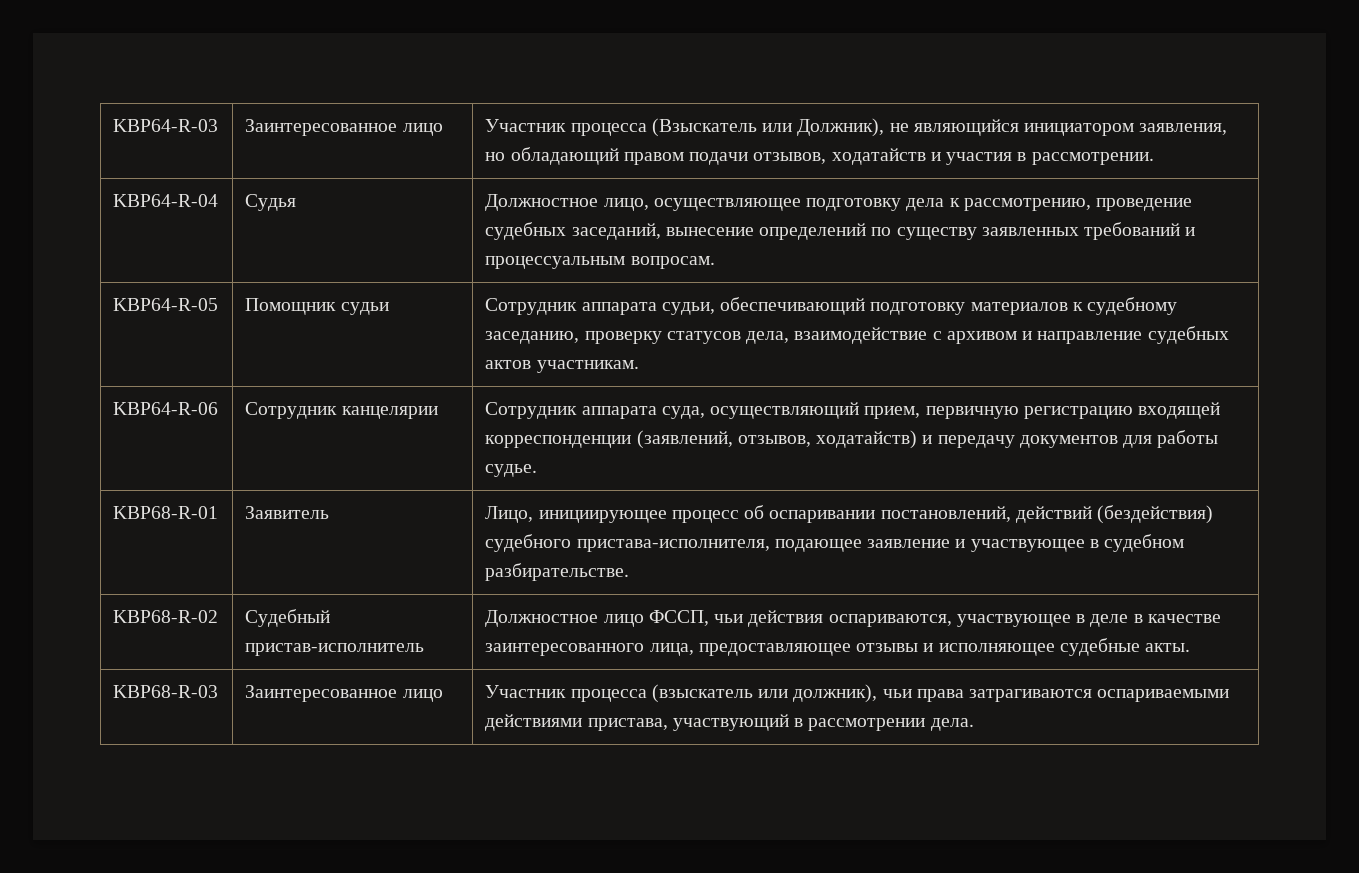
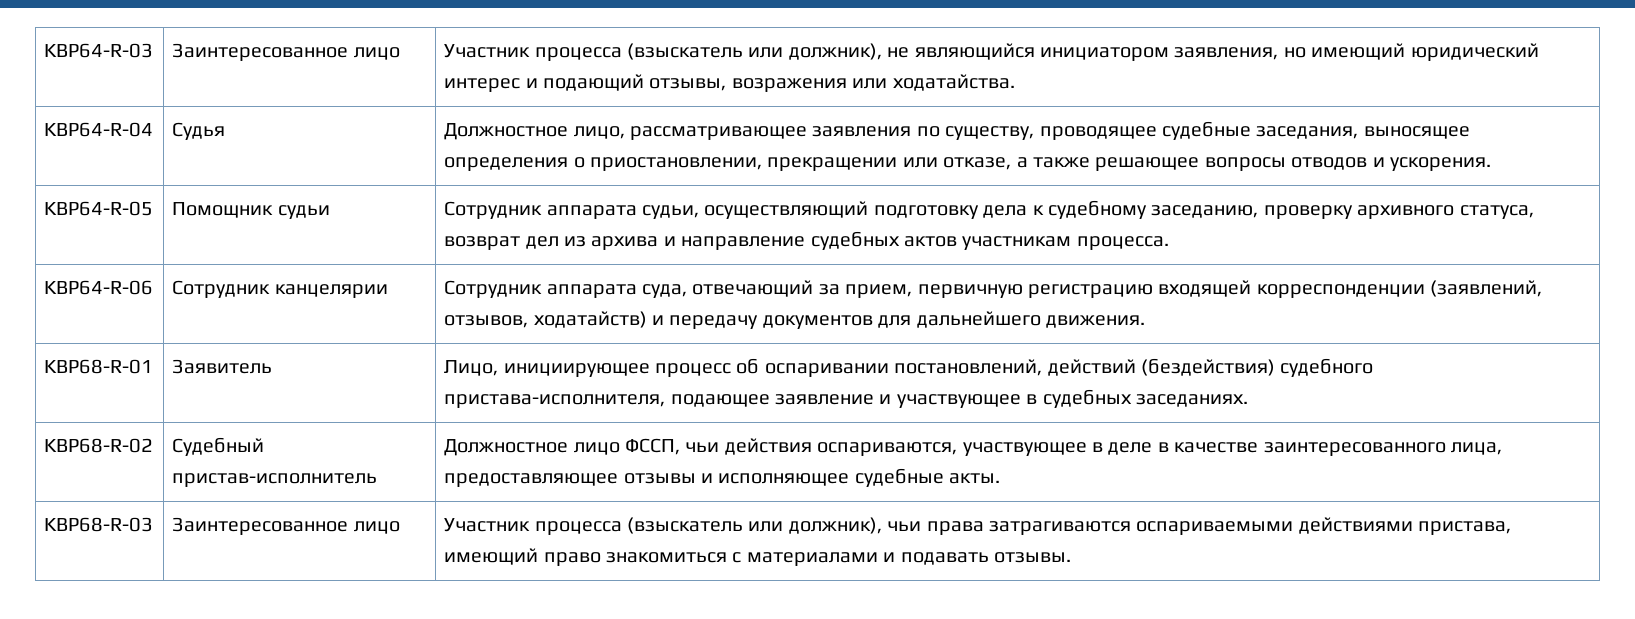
[651,118,885,137] (Взыскатель или Должник), -> [627,43,882,60] (взыскатель или должник),
[510,147,1154,165] [113,194,219,207] [245,194,297,211] [485,194,1193,211] [485,222,1196,240] [485,256,715,269] обладающий правом подачи отзывов, ходатайств и участия в рассмотрении. // KBP64-R-04 | Судья | Должностное лицо, осуществляющее подготовку дела к рассмотрению, проведение судебных заседаний, вынесение определений по существу заявленных требований и процессуальным вопросам. -> [1311,43,1539,61] [444,74,1015,92] [44,122,154,137] [172,122,226,140] [444,121,1470,140] [444,157,1492,171] имеющий юридический интерес и подающий отзывы, возражения или ходатайства. // KBP64-R-04 | Судья | Должностное лицо, рассматривающее заявления по существу, проводящее судебные заседания, выносящее определения о приостановлении, прекращении или отказе, а также решающее вопросы отводов и ускорения.
[720,297,1068,315] обеспечивающий подготовку материалов -> [704,201,1028,219] осуществляющий подготовку дела
[666,327,1017,344] статусов дела, взаимодействие с архивом -> [1357,205,1534,219] [444,236,659,250] архивного статуса, возврат дел из архива
[536,360,639,373] участникам. -> [962,236,1169,250] участникам процесса.
[710,402,860,419] осуществляющий -> [692,280,840,297] отвечающий за
[1157,430,1219,448] [485,464,538,477] работы судье. -> [916,311,1146,328] дальнейшего движения.
[1104,534,1185,552] [485,563,630,581] судебном разбирательстве. -> [1042,389,1249,408] судебных заседаниях.
[672,714,974,731] участвующий в рассмотрении дела. -> [444,548,1072,566] имеющий право знакомиться с материалами и подавать отзывы.

